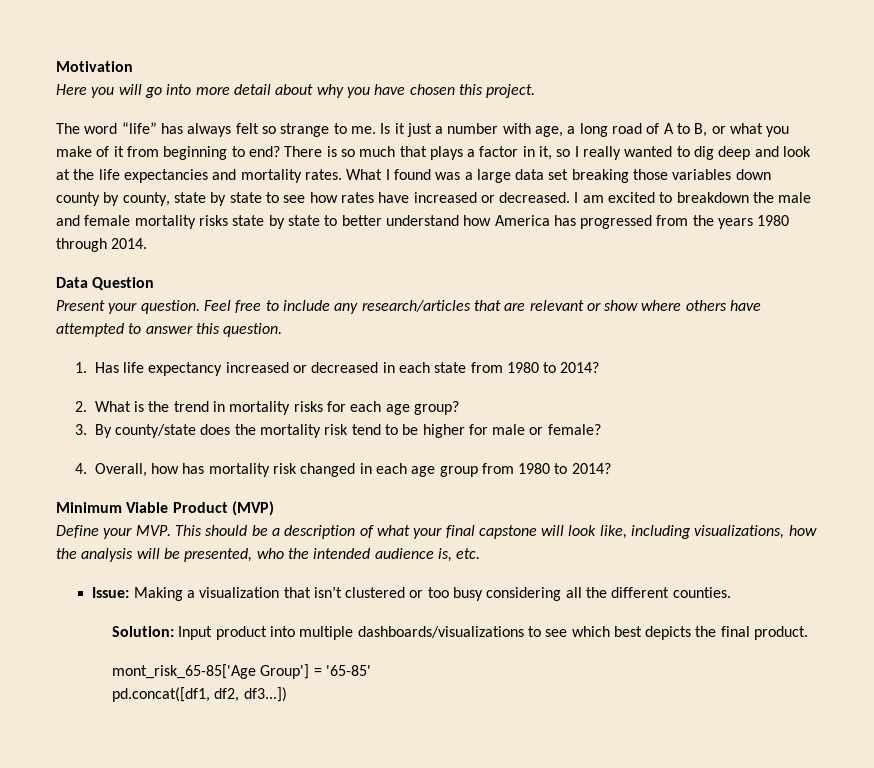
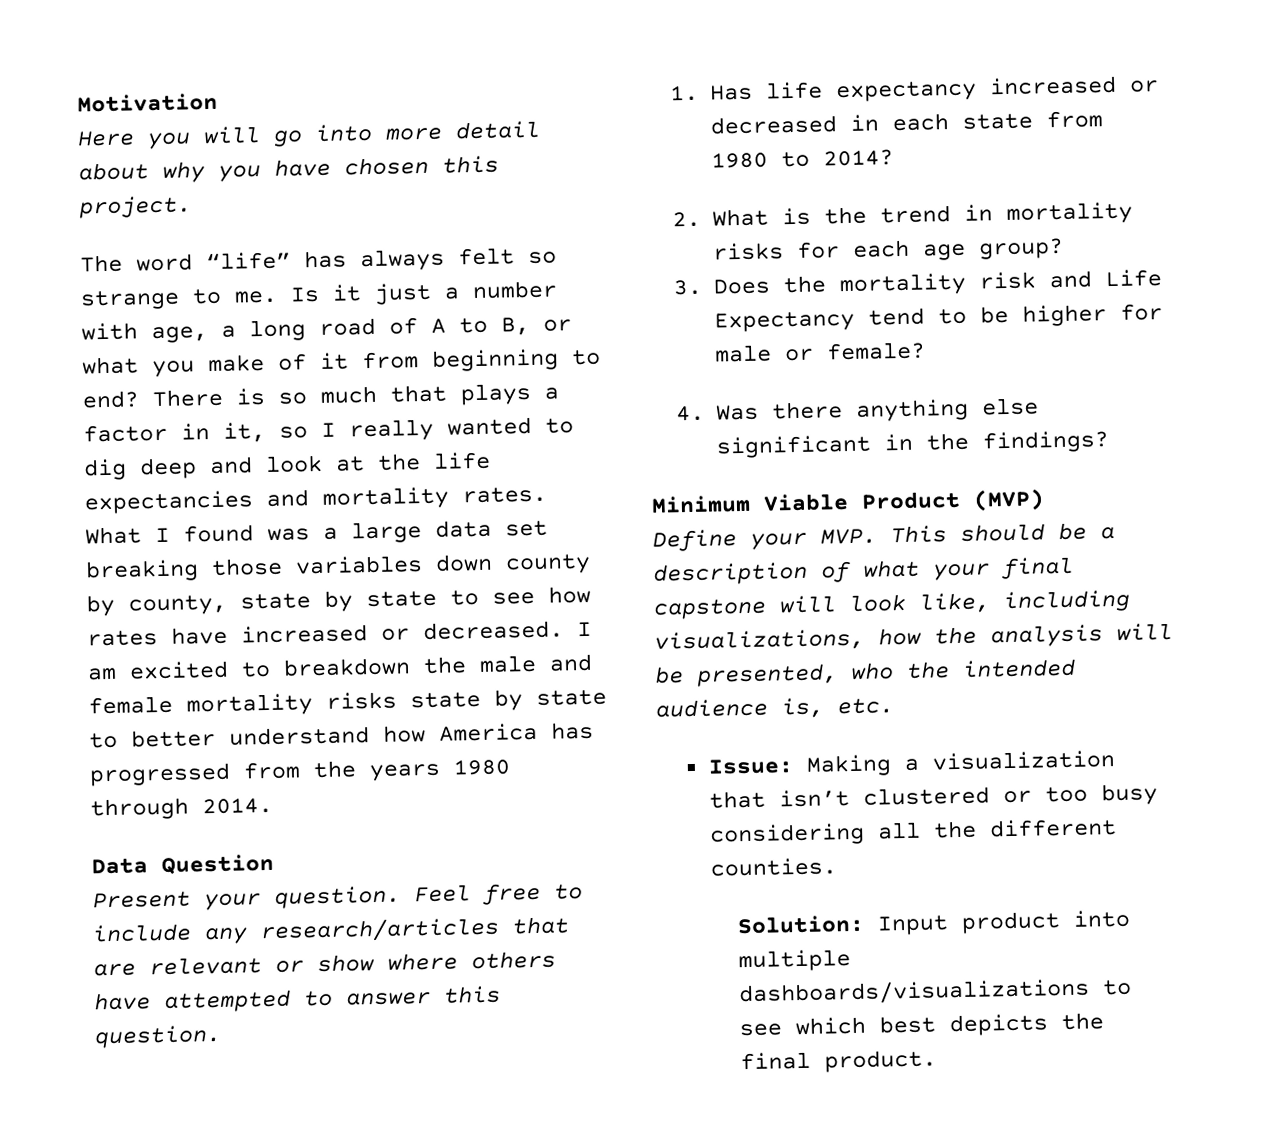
[94,424,349,438] By county/state does the mortality risk -> [712,269,1162,297] [713,310,855,333] Does the mortality risk and Life Expectancy
[94,463,611,477] Overall, how has mortality risk changed in each age group from 1980 to 2014? -> [715,397,1039,422] [715,430,1109,459] Was there anything else significant in the findings?
[111,664,371,679] [111,687,287,702] // mont_risk_65-85['Age Group'] = '65-85' // pd.concat([df1, df2, df3...]) -> (937, 1061) none

